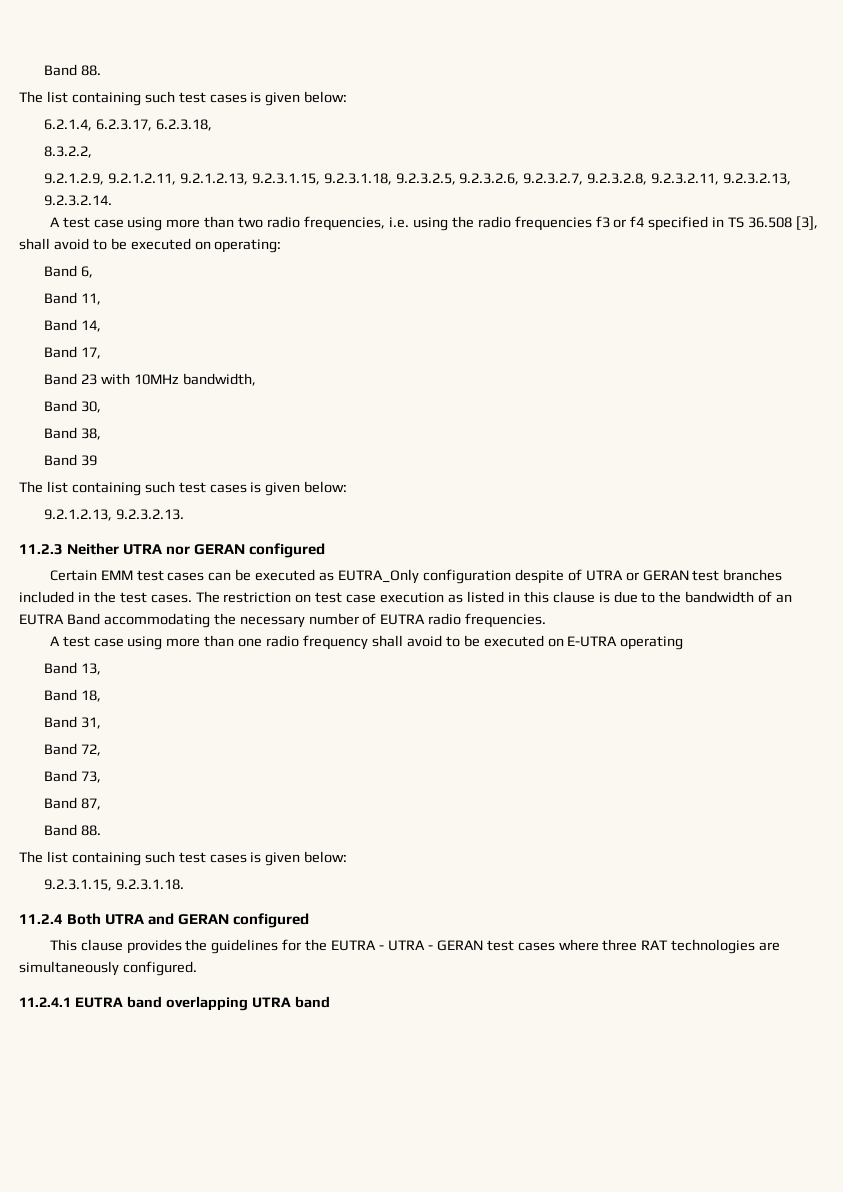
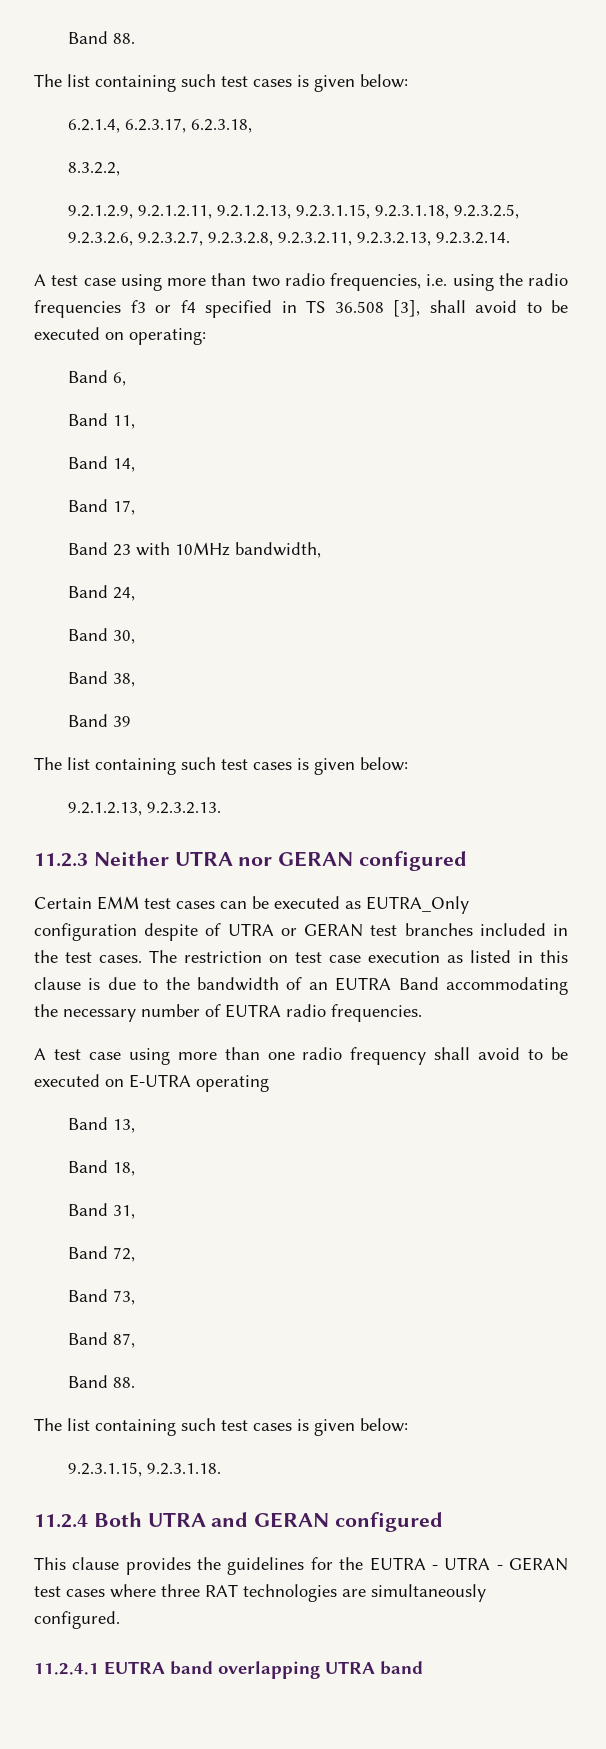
(256, 379) none -> [68,585,136,601] // Band 24,

